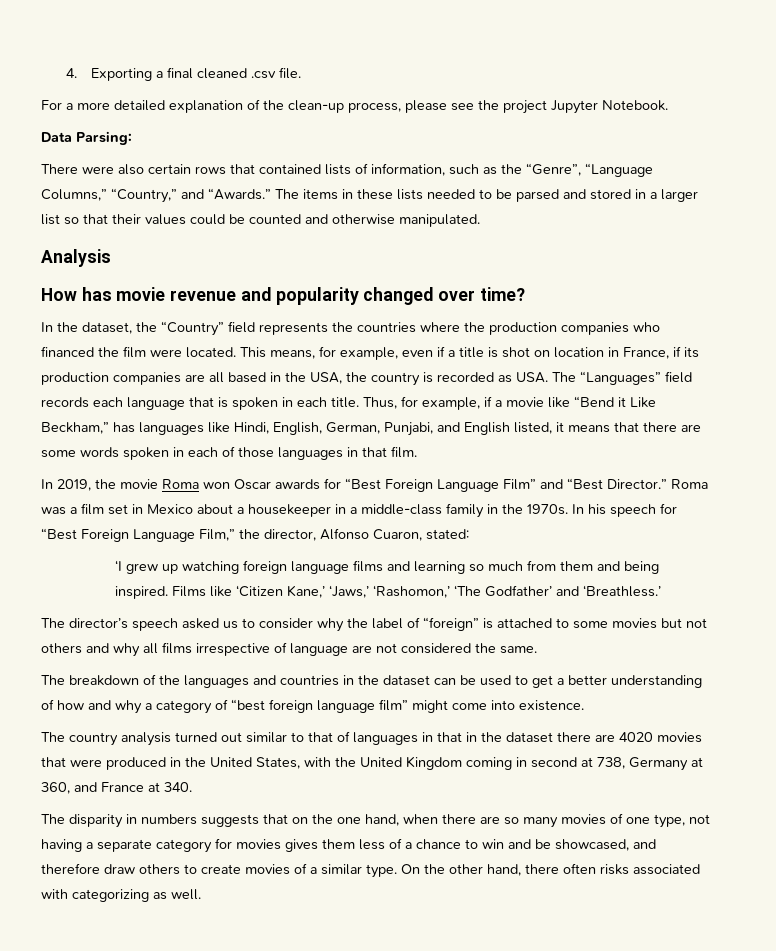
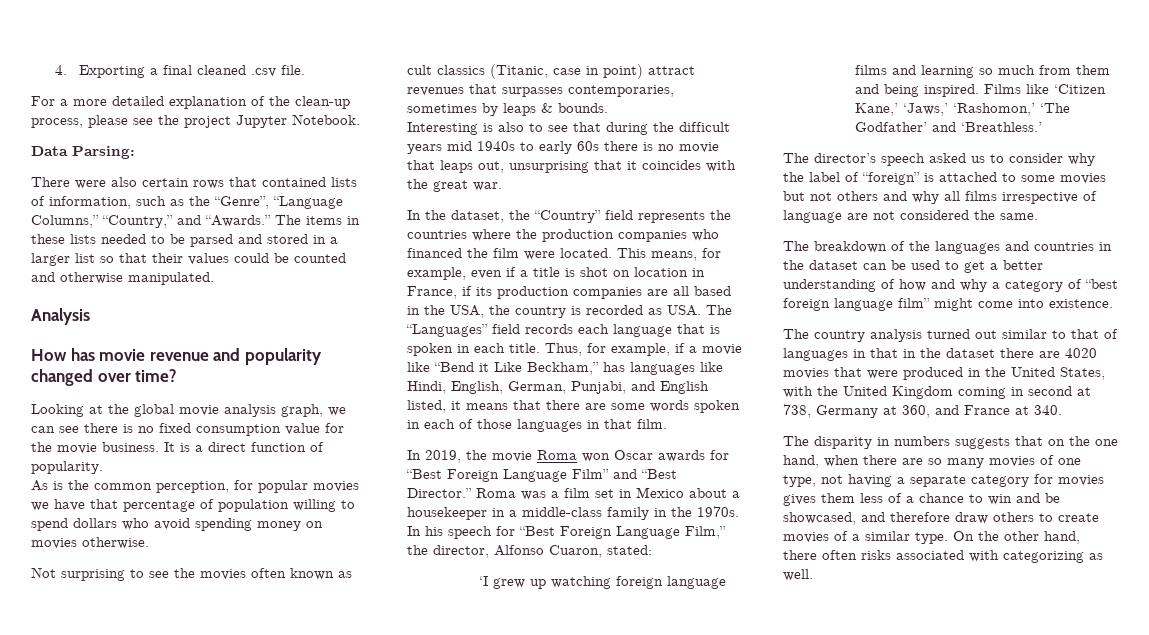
(525, 294) none -> [31,404,346,417] [31,423,344,436] [31,442,324,454] [31,461,103,474] [31,480,359,493] [31,499,355,512] [31,518,323,531] [31,537,149,549] [31,567,352,581] [407,64,695,79] [407,84,674,97] [407,103,608,116] [407,122,730,135] [407,141,719,154] [407,160,736,173] [407,179,502,192] // Looking at the global movie analysis graph, we can see there is no fixed consumption value for the movie business. It is a direct function of popularity. // As is the common perception, for popular movies we have that percentage of population willing to spend dollars who avoid spending money on movies otherwise. // Not surprising to see the movies often known as cult classics (Titanic, case in point) attract revenues that surpasses contemporaries, sometimes by leaps & bounds. // Interesting is also to see that during the difficult years mid 1940s to early 60s there is no movie that leaps out, unsurprising that it coincides with the great war.

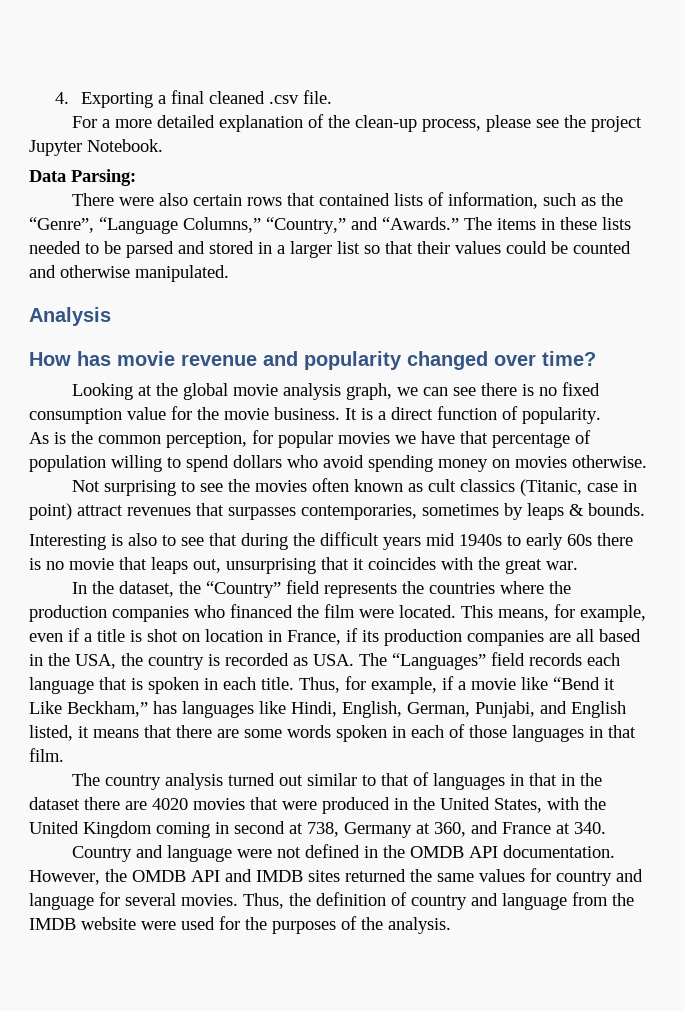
[407,450,729,463] [406,469,677,482] [407,487,740,500] [407,506,739,520] [407,526,726,539] [407,545,652,558] [478,576,726,589] [854,65,1110,78] [854,84,1106,97] [854,103,1070,116] [854,122,1042,132] [783,153,1095,166] [783,172,1106,185] [783,191,1097,204] [783,210,1038,223] [783,241,1112,254] [783,260,1043,273] [783,279,1118,292] [783,298,1113,311] // In 2019, the movie Roma won Oscar awards for “Best Foreign Language Film” and “Best Director.” Roma was a film set in Mexico about a housekeeper in a middle-class family in the 1970s. In his speech for “Best Foreign Language Film,” the director, Alfonso Cuaron, stated: // ‘I grew up watching foreign language films and learning so much from them and being inspired. Films like ‘Citizen Kane,’ ‘Jaws,’ ‘Rashomon,’ ‘The Godfather’ and ‘Breathless.’ // The director’s speech asked us to consider why the label of “foreign” is attached to some movies but not others and why all films irrespective of language are not considered the same. // The breakdown of the languages and countries in the dataset can be used to get a better understanding of how and why a category of “best foreign language film” might come into existence. -> (64, 755) none
[783,436,1118,449] [783,455,1081,468] [783,474,1104,487] [783,493,1060,506] [783,512,1099,525] [783,531,1080,544] [783,550,1103,563] [783,569,813,581] The disparity in numbers suggests that on the one hand, when there are so many movies of one type, not having a separate category for movies gives them less of a chance to win and be showcased, and therefore draw others to create movies of a similar type. On the other hand, there often risks associated with categorizing as well. -> [72,844,616,862] [29,868,643,886] [29,892,634,910] [29,916,451,934] Country and language were not defined in the OMDB API documentation. However, the OMDB API and IMDB sites returned the same values for country and language for several movies. Thus, the definition of country and language from the IMDB website were used for the purposes of the analysis.

